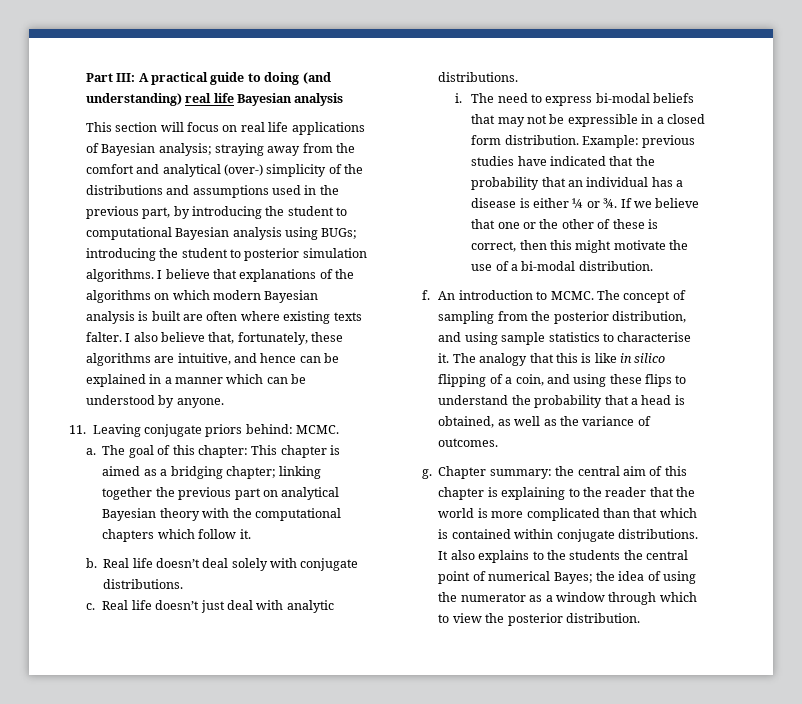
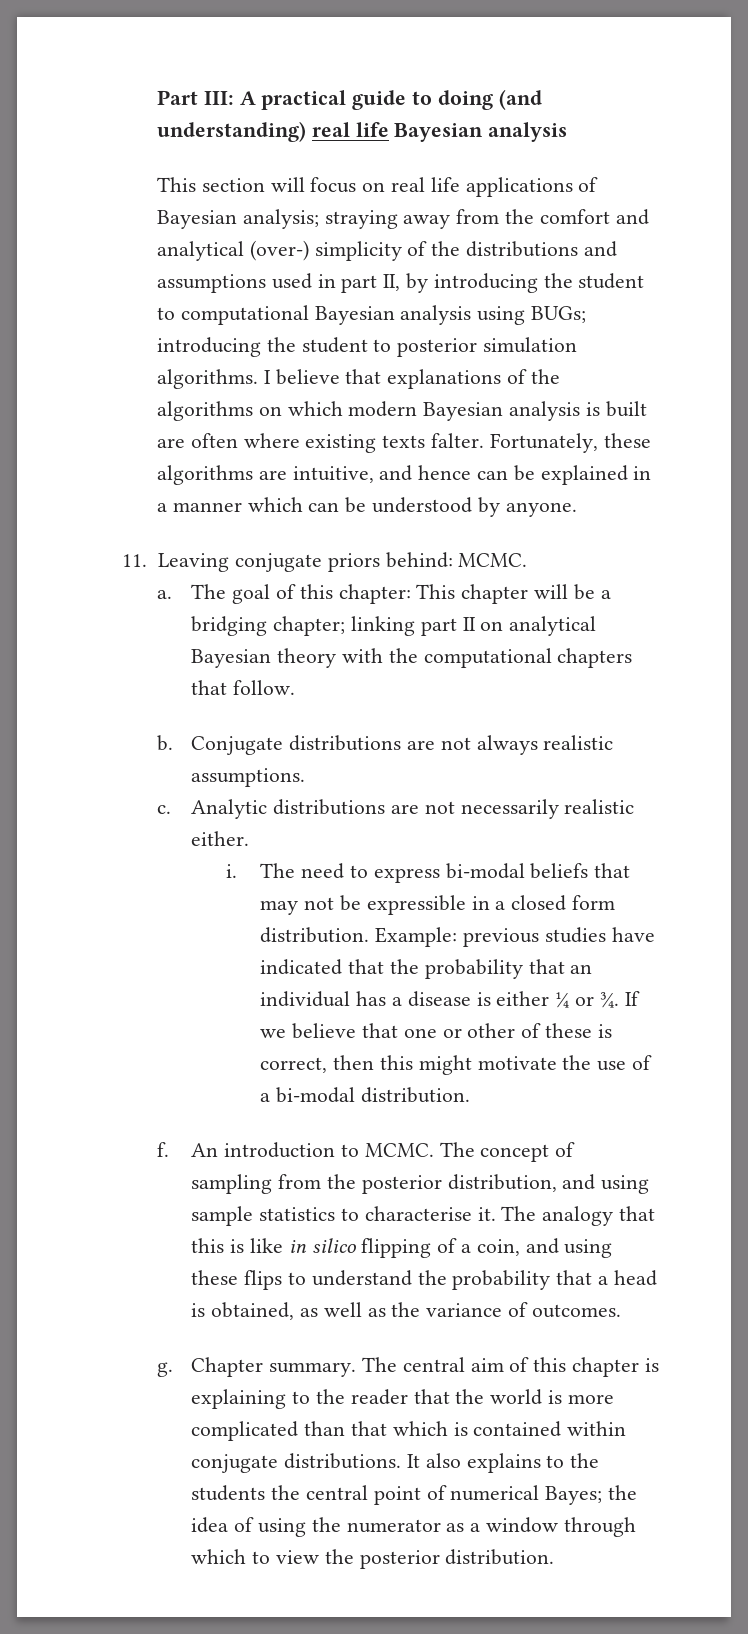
[319,185,339,195] [85,206,171,219] the previous part, -> [341,274,401,293] part II,
[125,332,308,345] I also believe that, fortunately, -> [489,433,598,453] Fortunately,
[329,445,340,455] [102,466,157,476] is aimed as -> [534,584,595,600] will be
[102,487,261,500] together the previous part -> [420,617,476,636] part II
[157,529,251,539] [85,558,359,571] [103,579,184,589] [85,600,334,613] [438,72,519,82] which follow it. // b. Real life doesn’t deal solely with conjugate distributions. // c. Real life doesn’t just deal with analytic distributions. -> [191,680,296,695] [156,735,614,755] [191,768,306,787] [156,799,635,819] [191,831,250,846] that follow. // b. Conjugate distributions are not always realistic assumptions. // c. Analytic distributions are not necessarily realistic either.
[539,219,559,229] the -> (462, 1033) none
[489,466,575,479] summary: the -> [269,1357,397,1377] summary. The

